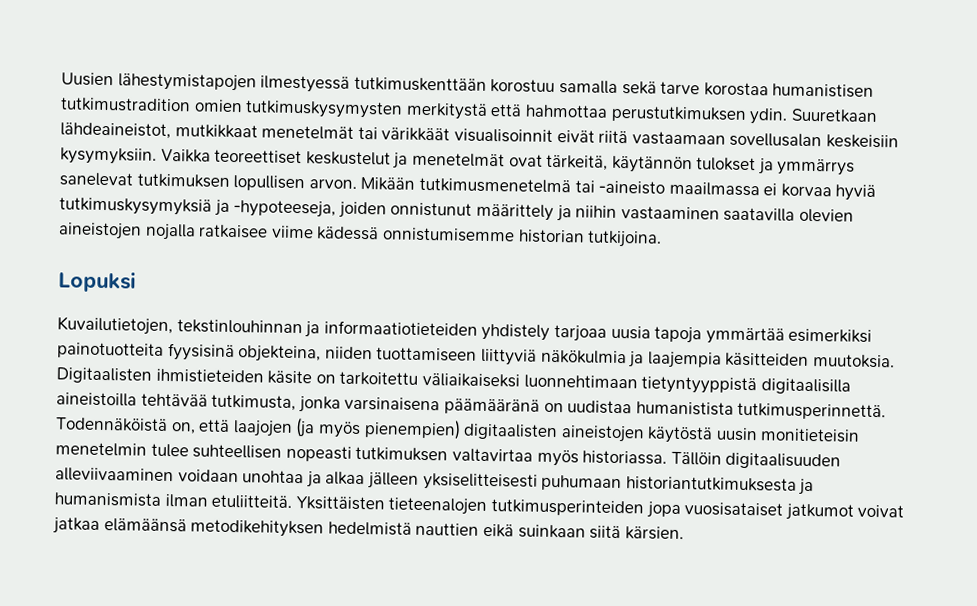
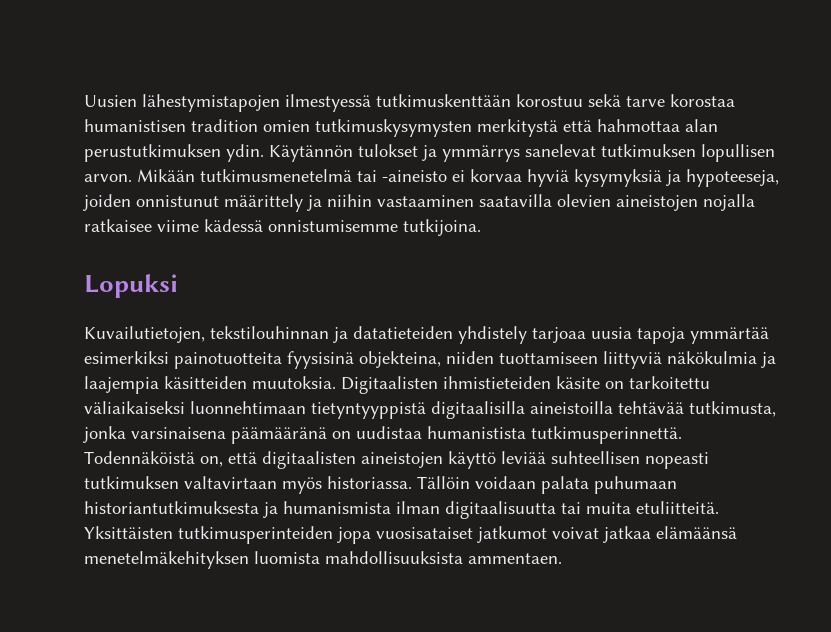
[558,80,618,94] samalla -> (583, 100) none
[60,97,191,113] tutkimustradition -> [191,119,258,132] tradition
(608, 111) none -> [685,119,718,132] alan
[790,108,878,124] [60,122,899,149] [60,147,693,174] Suuretkaan lähdeaineistot, mutkikkaat menetelmät tai värikkäät visualisoinnit eivät riitä vastaamaan sovellusalan keskeisiin kysymyksiin. Vaikka teoreettiset keskustelut ja menetelmät ovat tärkeitä, käytännön -> [269,145,353,162] Käytännön
[668,181,760,197] maailmassa -> (447, 176) none
[59,197,337,218] tutkimuskysymyksiä ja -hypoteeseja, -> [574,169,779,187] kysymyksiä ja hypoteeseja,
[517,229,585,244] historian -> (398, 226) none
[176,319,478,338] tekstinlouhinnan ja informaatiotieteiden -> [210,326,453,343] tekstilouhinnan ja datatieteiden
[232,418,861,444] [55,442,189,458] laajojen (ja myös pienempien) digitaalisten aineistojen käytöstä uusin monitieteisin menetelmin tulee -> [262,451,546,469] digitaalisten aineistojen käyttö leviää
[451,448,533,463] valtavirtaa -> [184,476,277,489] valtavirtaan
[725,452,842,470] [55,467,538,491] digitaalisuuden alleviivaaminen voidaan unohtaa ja alkaa jälleen yksiselitteisesti -> [475,476,589,494] voidaan palata
(208, 500) none -> [445,501,631,519] digitaalisuutta tai muita
[388,497,488,516] tieteenalojen -> (173, 532) none
[190,519,684,541] metodikehityksen hedelmistä nauttien eikä suinkaan siitä kärsien. -> [84,551,562,569] menetelmäkehityksen luomista mahdollisuuksista ammentaen.

